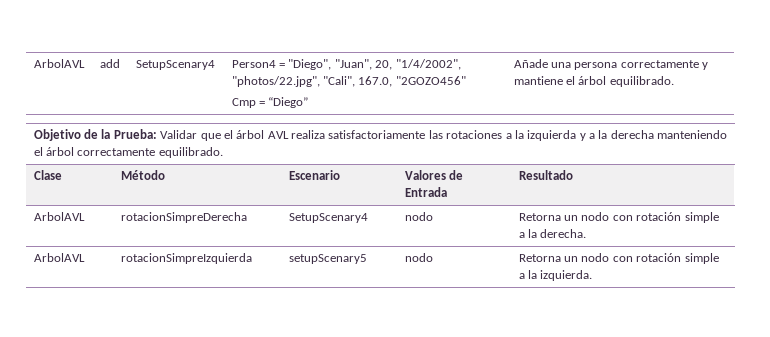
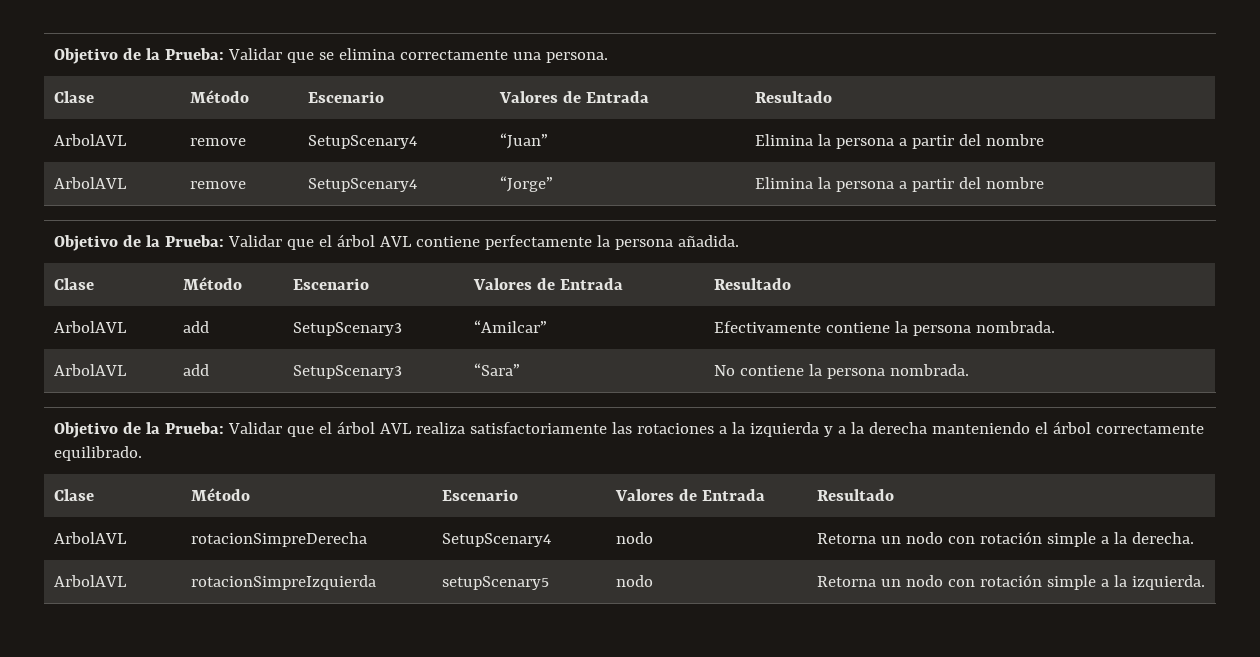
[33,59,85,68] [99,59,120,68] [135,60,215,70] [231,59,461,70] [231,76,466,87] [231,97,309,108] [513,59,709,70] [513,76,674,87] ArbolAVL | add | SetupScenary4 | Person4 = "Diego", "Juan", 20, "1/4/2002", "photos/22.jpg", "Cali", 167.0, "2GOZO456" // Cmp = “Diego” | Añade una persona correctamente y mantiene el árbol equilibrado. -> [53,48,608,64] [53,91,94,103] [189,90,249,103] [307,91,384,103] [498,91,649,103] [754,91,832,103] [53,134,127,146] [189,138,246,146] [307,135,417,149] [499,133,548,149] [754,134,1044,149] [53,177,127,189] [189,181,246,189] [307,178,417,192] [499,176,553,192] [754,177,1044,192] [53,234,739,251] [53,278,94,290] [182,277,242,290] [292,278,369,290] [472,278,623,290] [713,278,791,290] [53,321,127,333] [182,321,209,333] [292,322,402,336] [473,320,547,333] [713,321,1055,336] [53,364,127,376] [182,364,209,376] [292,365,402,379] [473,363,520,376] [713,364,969,379] Objetivo de la Prueba: Validar que se elimina correctamente una persona. // Clase | Método | Escenario | Valores de Entrada | Resultado // ArbolAVL | remove | SetupScenary4 | “Juan” | Elimina la persona a partir del nombre // ArbolAVL | remove | SetupScenary4 | “Jorge” | Elimina la persona a partir del nombre // Objetivo de la Prueba: Validar que el árbol AVL contiene perfectamente la persona añadida. // Clase | Método | Escenario | Valores de Entrada | Resultado // ArbolAVL | add | SetupScenary3 | “Amilcar” | Efectivamente contiene la persona nombrada. // ArbolAVL | add | SetupScenary3 | “Sara” | No contiene la persona nombrada.

